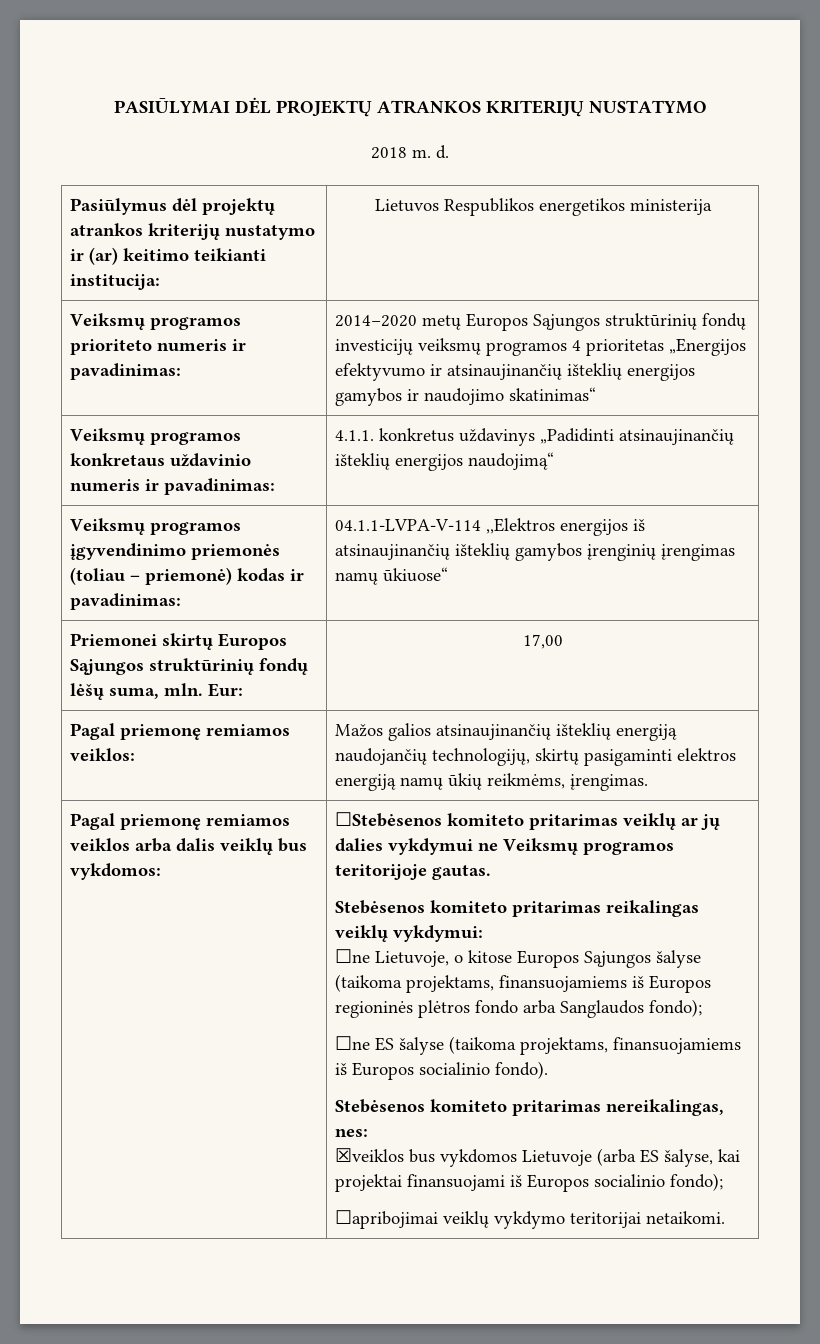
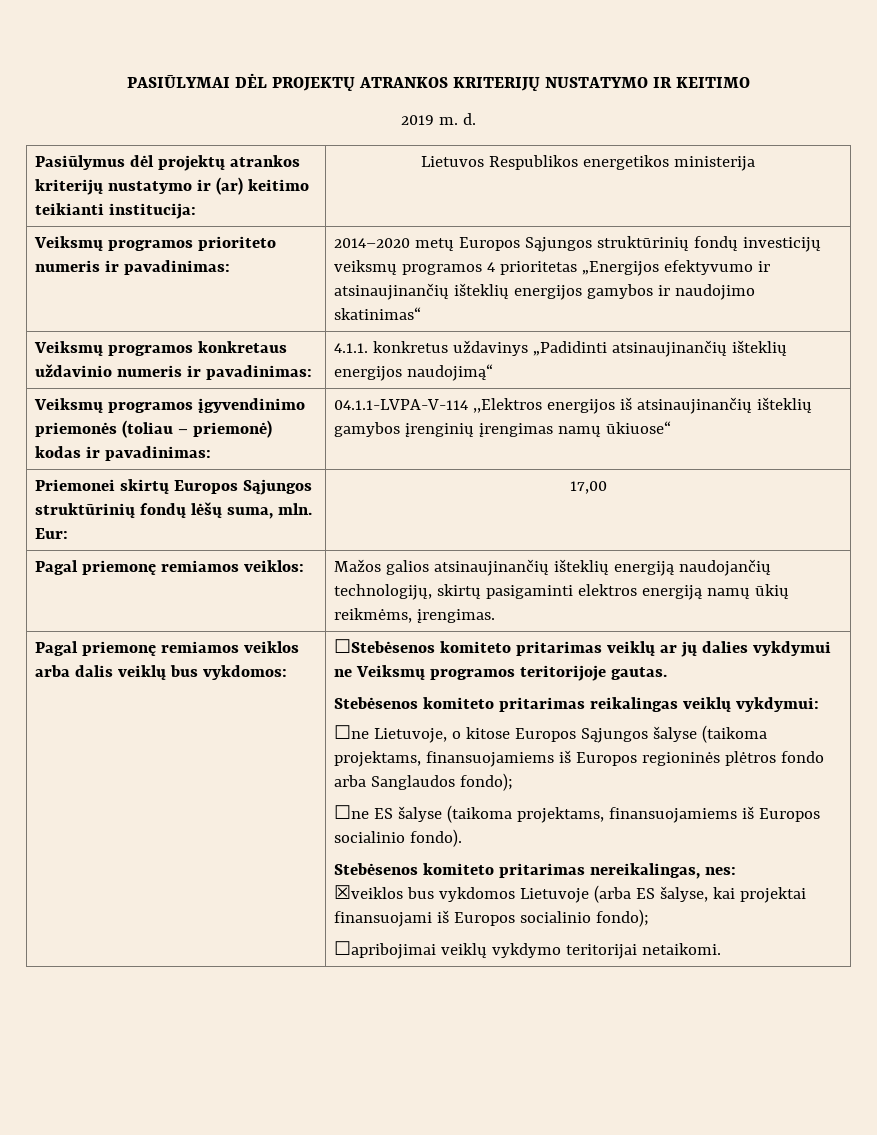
[371,147,407,159] // 2018 -> [652,77,750,88] [401,115,435,125] IR KEITIMO // 2019

